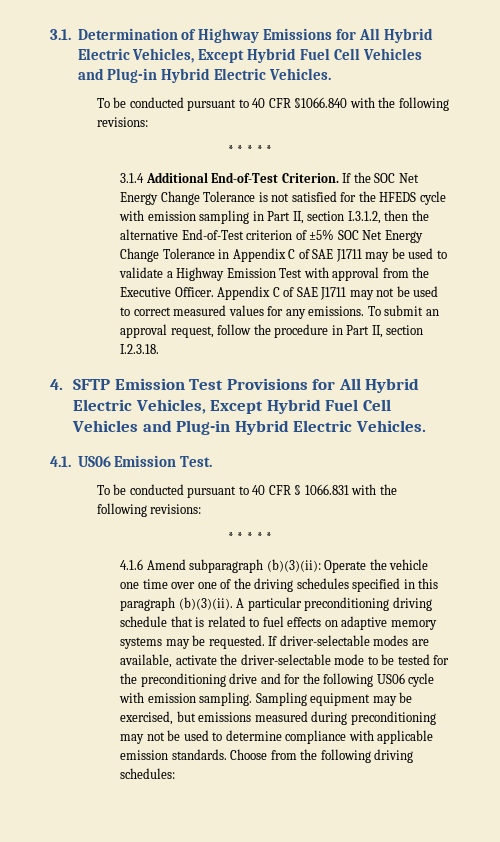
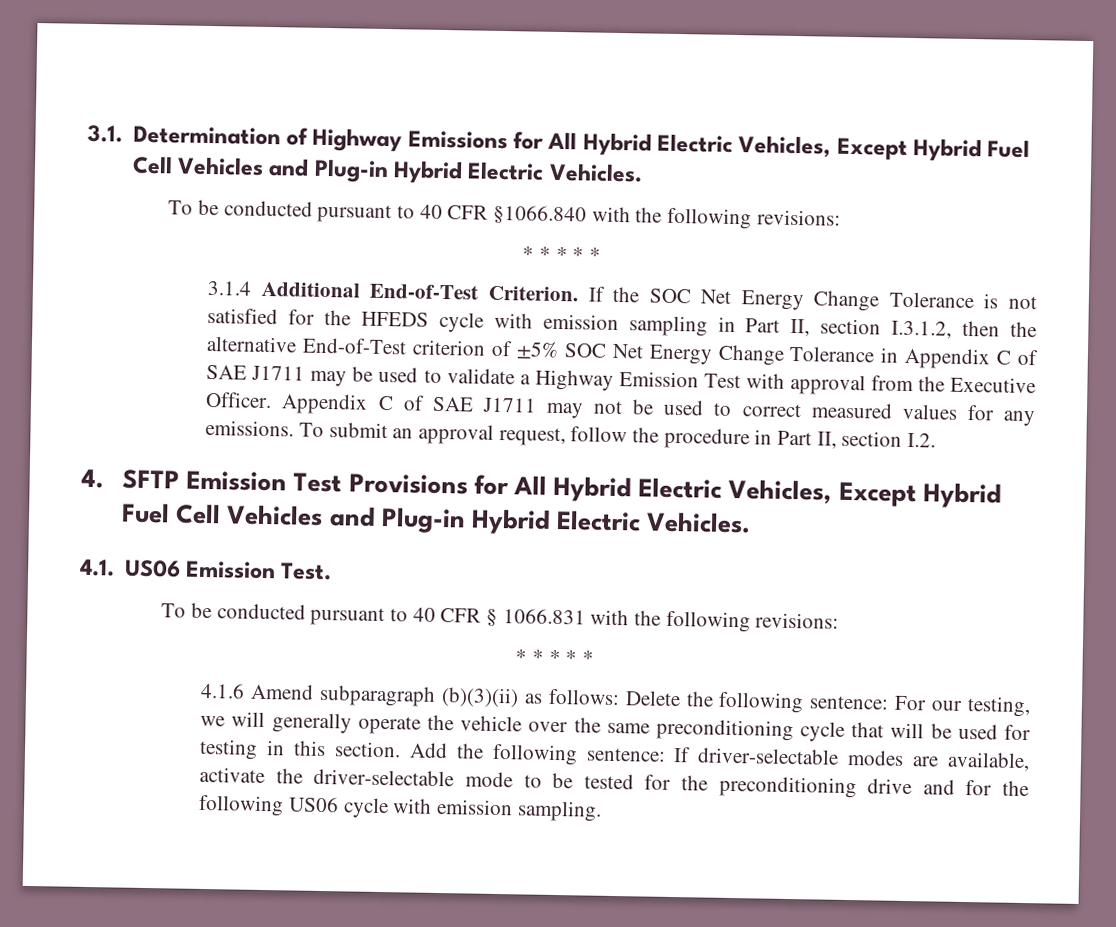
[120,344,160,354] I.2.3.18. -> [907,432,937,448] I.2.
[266,559,429,573] [120,578,439,592] [120,597,432,611] [120,616,437,630] [120,635,265,649] (b)(3)(ii): Operate the vehicle one time over one of the driving schedules specified in this paragraph (b)(3)(ii). A particular preconditioning driving schedule that is related to fuel effects on adaptive memory systems may be requested. -> [440,687,1031,718] [200,711,1031,742] [199,738,666,766] (b)(3)(ii) as follows: Delete the following sentence: For our testing, we will generally operate the vehicle over the same preconditioning cycle that will be used for testing in this section. Add the following sentence:
[255,692,413,706] [120,711,436,725] [120,730,434,744] [120,749,414,763] [120,768,176,779] Sampling equipment may be exercised, but emissions measured during preconditioning may not be used to determine compliance with applicable emission standards. Choose from the following driving schedules: -> (602, 811) none

